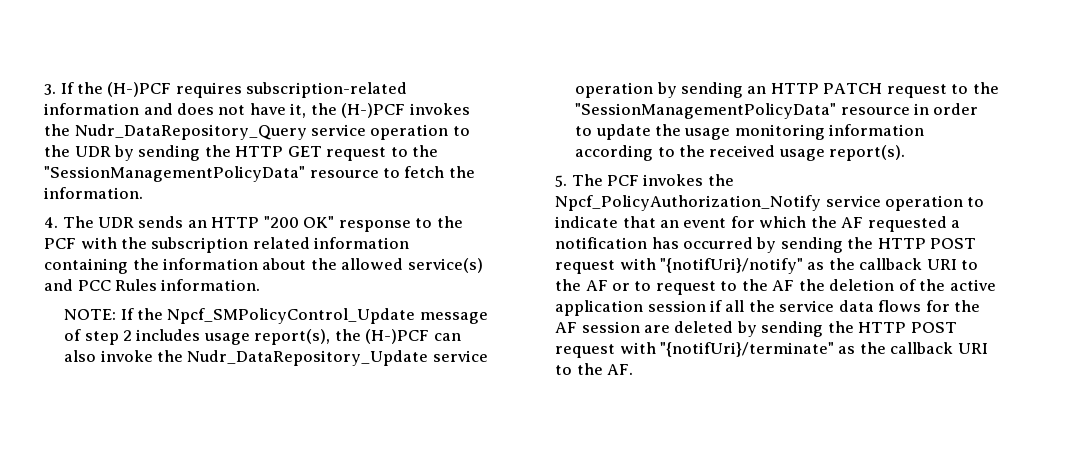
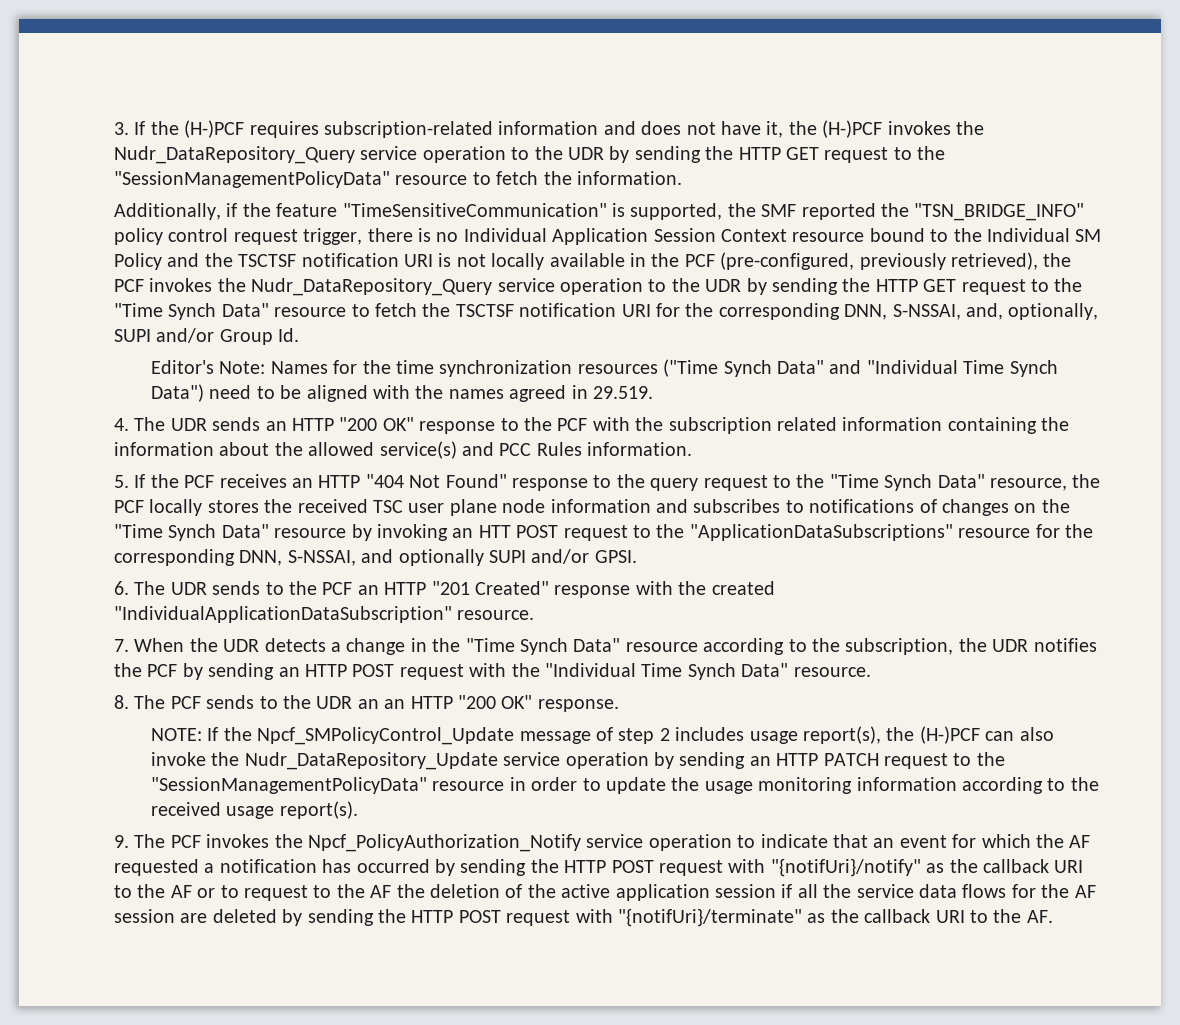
(144, 193) none -> [113,203,1085,221] [113,228,1102,245] [113,252,1072,270] [113,278,1083,296] [113,303,1099,320] [113,328,300,345] [150,359,1058,377] [150,384,653,402] // Additionally, if the feature "TimeSensitiveCommunication" is supported, the SMF reported the "TSN_BRIDGE_INFO" policy control request trigger, there is no Individual Application Session Context resource bound to the Individual SM Policy and the TSCTSF notification URI is not locally available in the PCF (pre-configured, previously retrieved), the PCF invokes the Nudr_DataRepository_Query service operation to the UDR by sending the HTTP GET request to the "Time Synch Data" resource to fetch the TSCTSF notification URI for the corresponding DNN, S-NSSAI, and, optionally, SUPI and/or Group Id. // Editor's Note: Names for the time synchronization resources ("Time Synch Data" and "Individual Time Synch Data") need to be aligned with the names agreed in 29.519.
(261, 285) none -> [113,474,1101,491] [113,499,1070,516] [113,524,1093,541] [113,549,637,566] [113,581,775,598] [113,606,535,623] [113,638,1097,655] [113,663,871,680] [113,695,619,712] // 5. If the PCF receives an HTTP "404 Not Found" response to the query request to the "Time Synch Data" resource, the PCF locally stores the received TSC user plane node information and subscribes to notifications of changes on the "Time Synch Data" resource by invoking an HTT POST request to the "ApplicationDataSubscriptions" resource for the corresponding DNN, S-NSSAI, and optionally SUPI and/or GPSI. // 6. The UDR sends to the PCF an HTTP "201 Created" response with the created "IndividualApplicationDataSubscription" resource. // 7. When the UDR detects a change in the "Time Synch Data" resource according to the subscription, the UDR notifies the PCF by sending an HTTP POST request with the "Individual Time Synch Data" resource. // 8. The PCF sends to the UDR an an HTTP "200 OK" response.
[555,175,568,187] 5. -> [113,835,129,848] 9.

